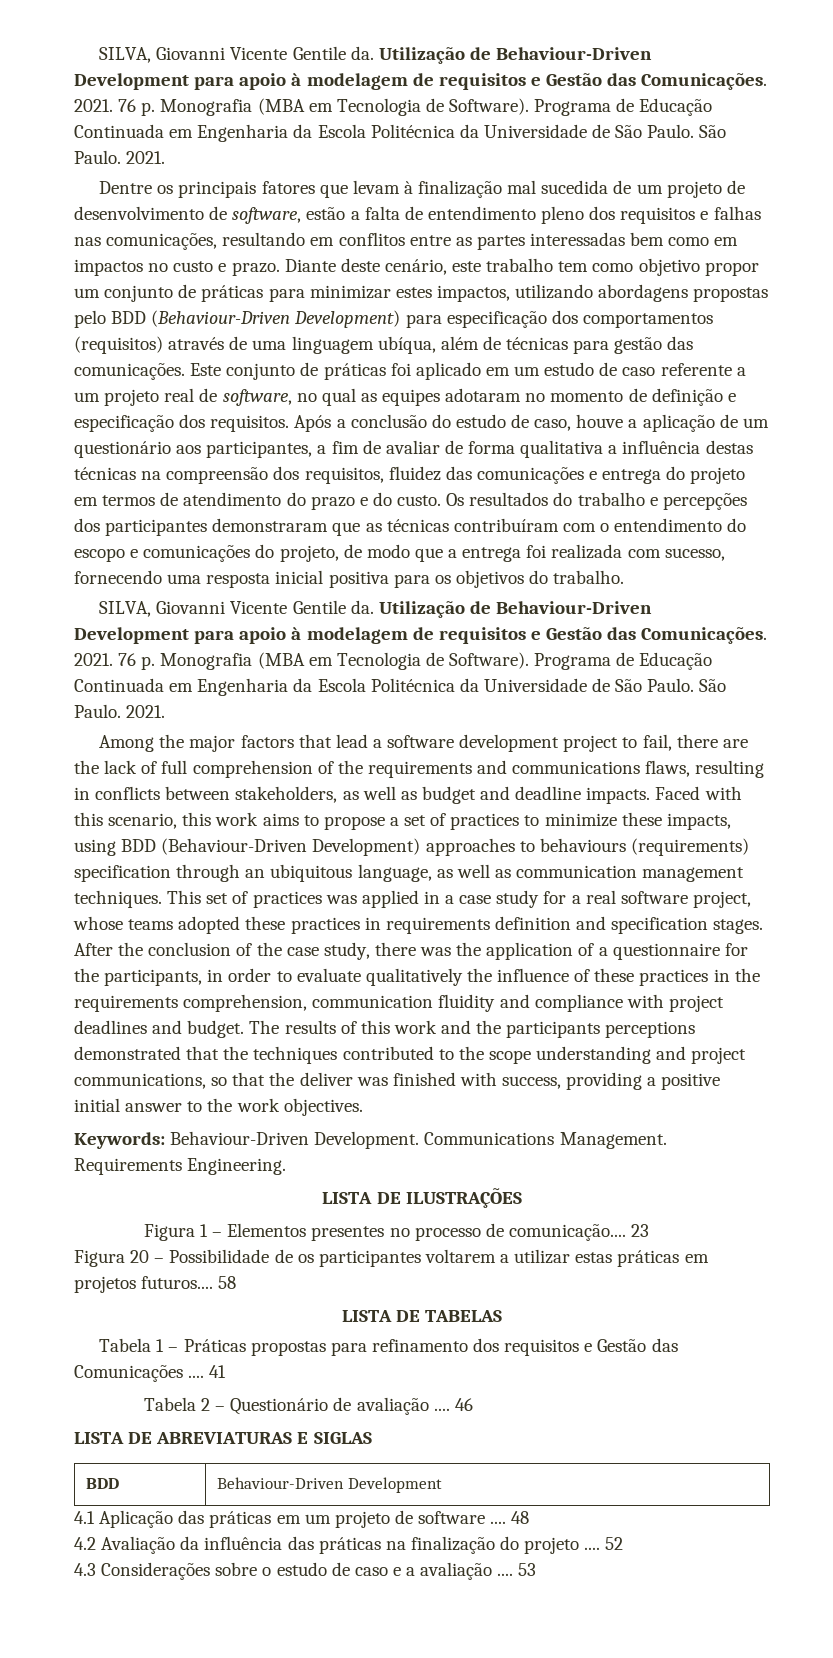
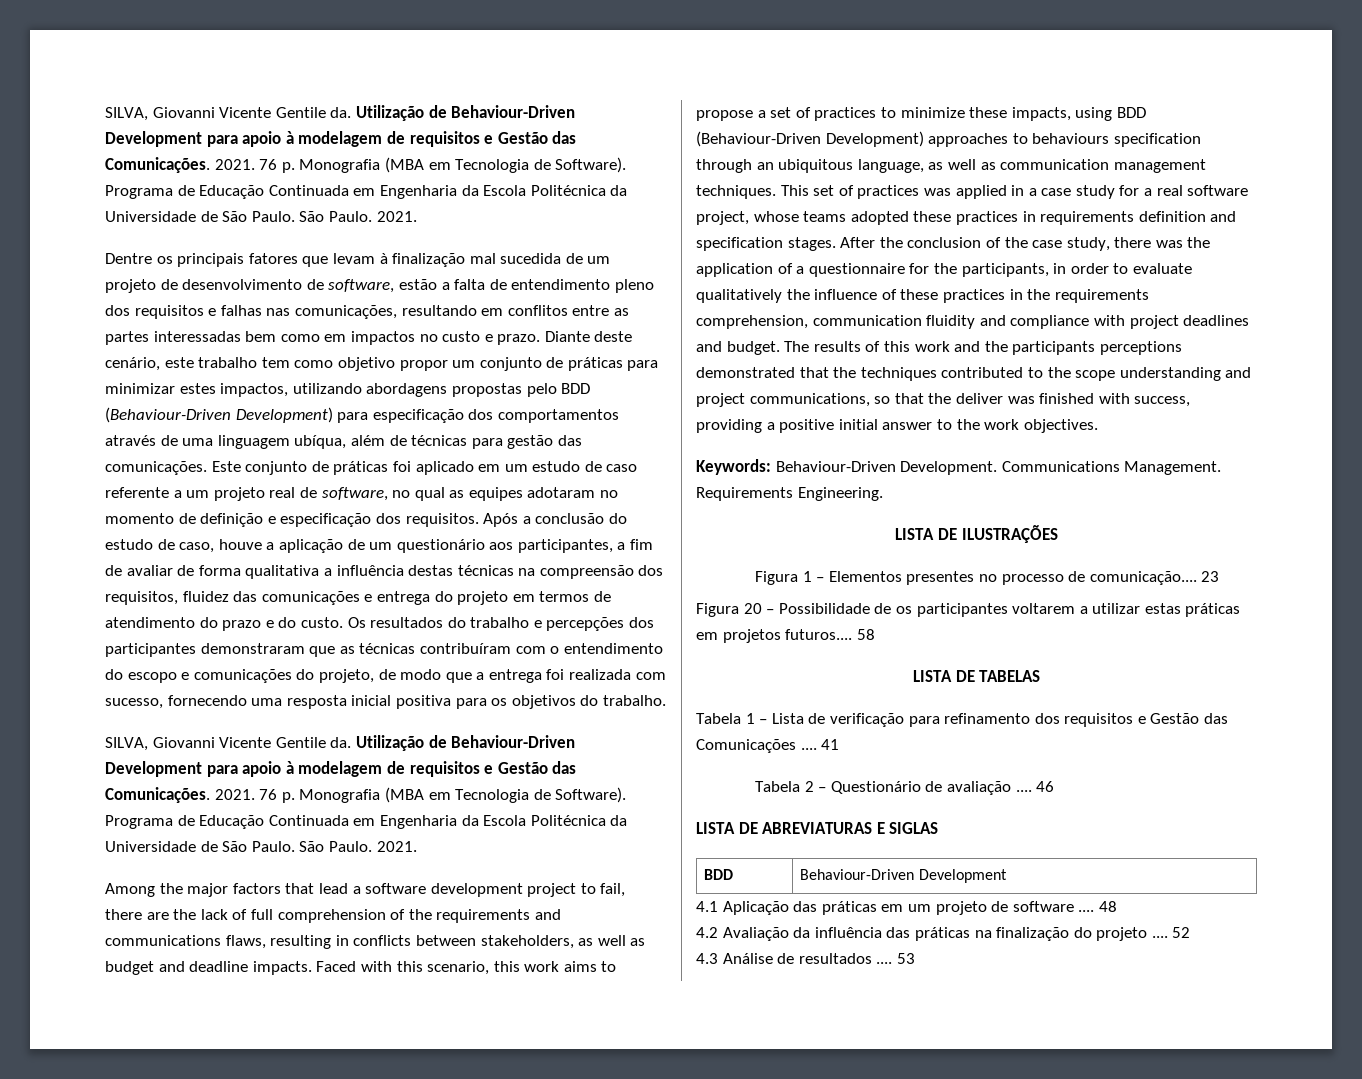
[74,336,163,354] (requisitos) -> (619, 416) none
[630,838,749,856] (requirements) -> (1110, 138) none
[183,1339,326,1356] Práticas propostas -> [771,713,904,727] Lista de verificação
[101,1562,493,1580] Considerações sobre o estudo de caso e a avaliação -> [722,953,872,964] Análise de resultados

